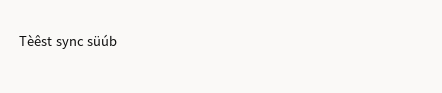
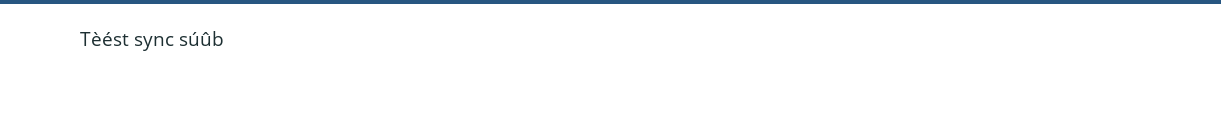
[19,34,118,49] Tèêst sync süúb -> [80,31,224,51] Tèést sync súûb

